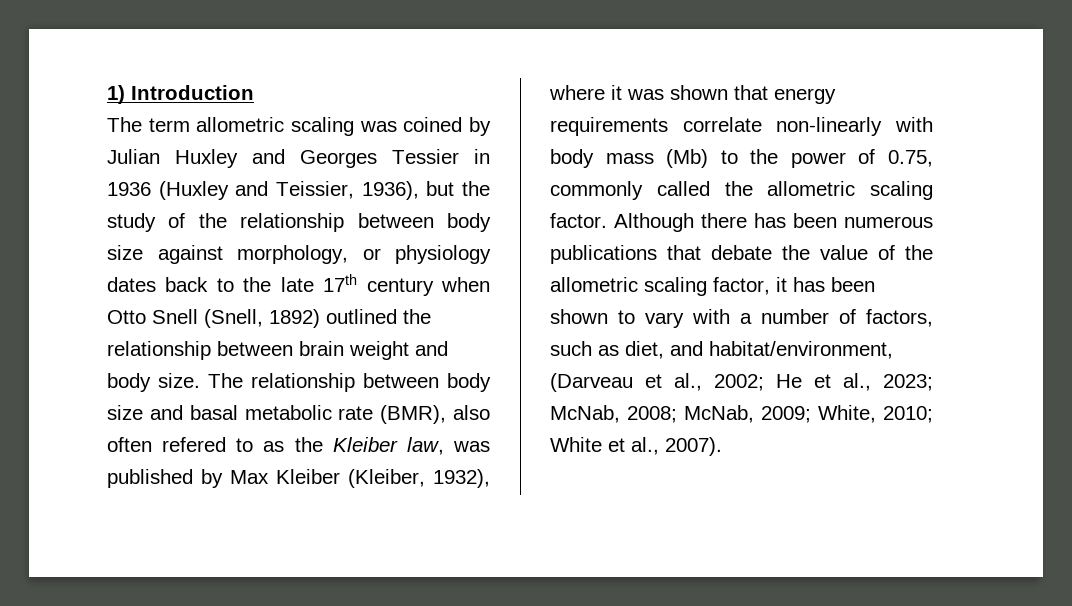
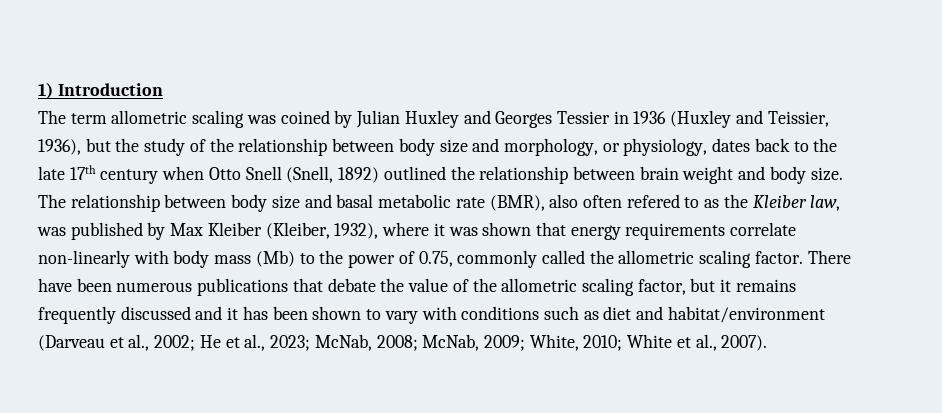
[157,245,223,264] against -> [472,138,500,152] and
[395,245,491,264] physiology -> [623,138,708,156] physiology,
[614,213,786,232] Although there has -> [807,250,851,264] [38,278,72,292] There have
(770, 286) none -> [690,278,796,292] [38,306,223,324] but it remains frequently discussed and
[740,309,933,327] [550,341,893,359] a number of factors, such as diet, and habitat/environment, -> [461,306,825,323] conditions such as diet and habitat/environment

